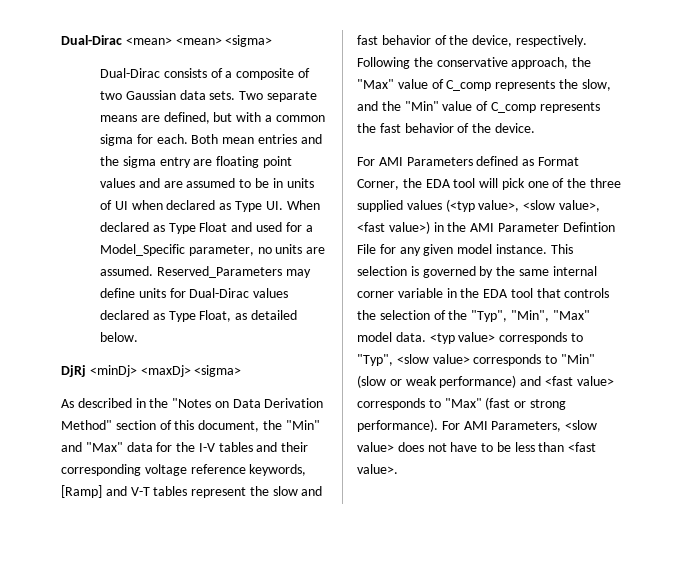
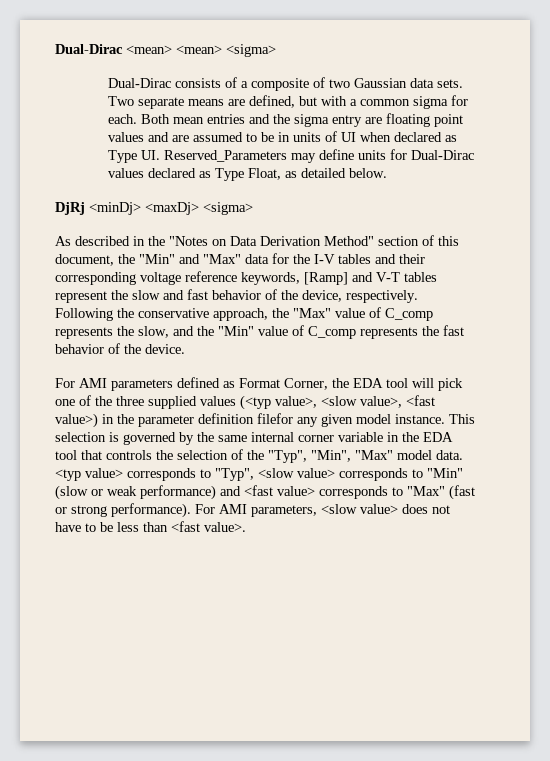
[286,200,320,210] [100,222,313,234] [100,244,326,256] [100,266,154,276] When declared as Type Float and used for a Model_Specific parameter, no units are assumed. -> (160, 155) none
[406,157,473,166] Parameters -> [111,379,173,391] parameters
[470,222,615,232] [357,244,396,254] AMI Parameter Defintion File for -> [138,413,293,427] parameter definition filefor
[491,421,562,432] Parameters, -> [251,505,317,517] parameters,

